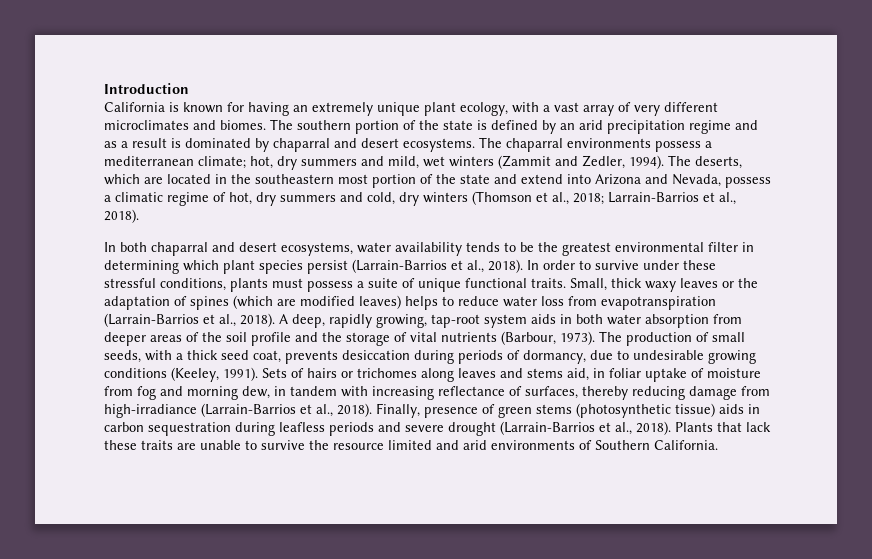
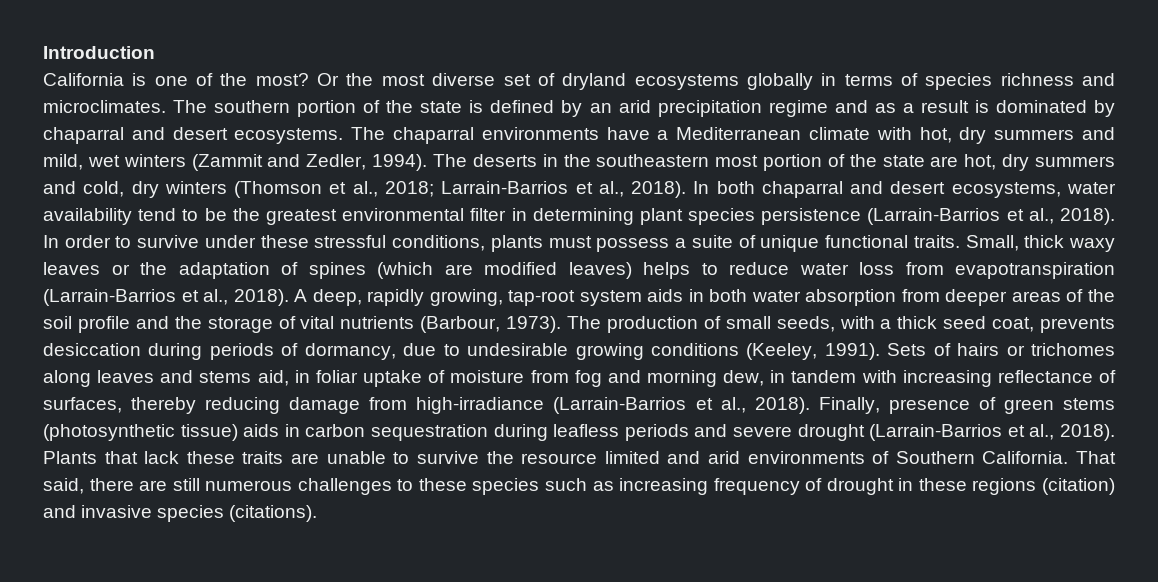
[183,102,718,116] [104,120,266,130] known for having an extremely unique plant ecology, with a vast array of very different microclimates and biomes. -> [154,73,1116,90] [43,100,166,113] one of the most? Or the most diverse set of dryland ecosystems globally in terms of species richness and microclimates.
[655,141,712,152] [104,156,246,169] possess a mediterranean climate; -> [606,127,912,140] have a Mediterranean climate with
[695,156,742,169] [104,174,211,185] deserts, which are located -> [472,154,537,167] deserts
[494,174,771,188] [104,192,226,206] and extend into Arizona and Nevada, possess a climatic regime of -> [930,156,959,167] are
(139, 216) // -> (687, 189) none
[466,242,500,252] tends -> [138,208,177,221] tend
[183,260,219,271] which -> (634, 216) none
[307,260,348,274] persist -> [761,208,862,225] persistence
(718, 445) none -> [1076,451,1116,464] [43,478,1115,495] [43,505,318,522] That said, there are still numerous challenges to these species such as increasing frequency of drought in these regions (citation) and invasive species (citations).

